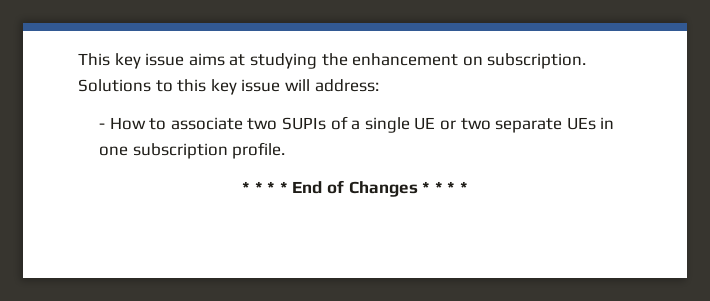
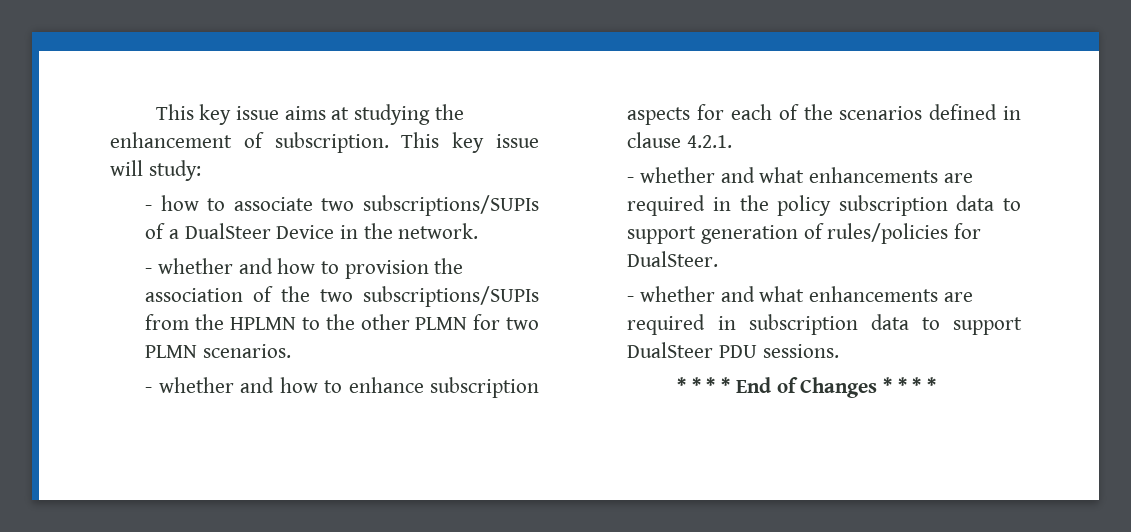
[462,53,587,69] [78,79,207,92] on subscription. Solutions to this -> [243,132,440,153] of subscription. This
[314,79,379,92] [99,117,146,130] address: // - How -> [148,160,201,181] [145,195,199,211] study: // - how
[281,117,326,130] SUPIs -> [363,195,539,216] subscriptions/SUPIs
[364,117,615,133] [99,142,286,159] single UE or two separate UEs in one subscription profile. -> [184,223,479,239] [145,258,464,279] [145,286,539,307] [145,314,539,330] [145,344,292,358] [145,377,539,398] [627,104,1021,125] [627,132,733,148] [627,167,973,183] [627,195,1021,216] [627,223,982,244] [627,251,719,267] [627,286,973,302] [627,314,1022,335] [627,342,839,358] DualSteer Device in the network. // - whether and how to provision the association of the two subscriptions/SUPIs from the HPLMN to the other PLMN for two PLMN scenarios. // - whether and how to enhance subscription aspects for each of the scenarios defined in clause 4.2.1. // - whether and what enhancements are required in the policy subscription data to support generation of rules/policies for DualSteer. // - whether and what enhancements are required in subscription data to support DualSteer PDU sessions.

